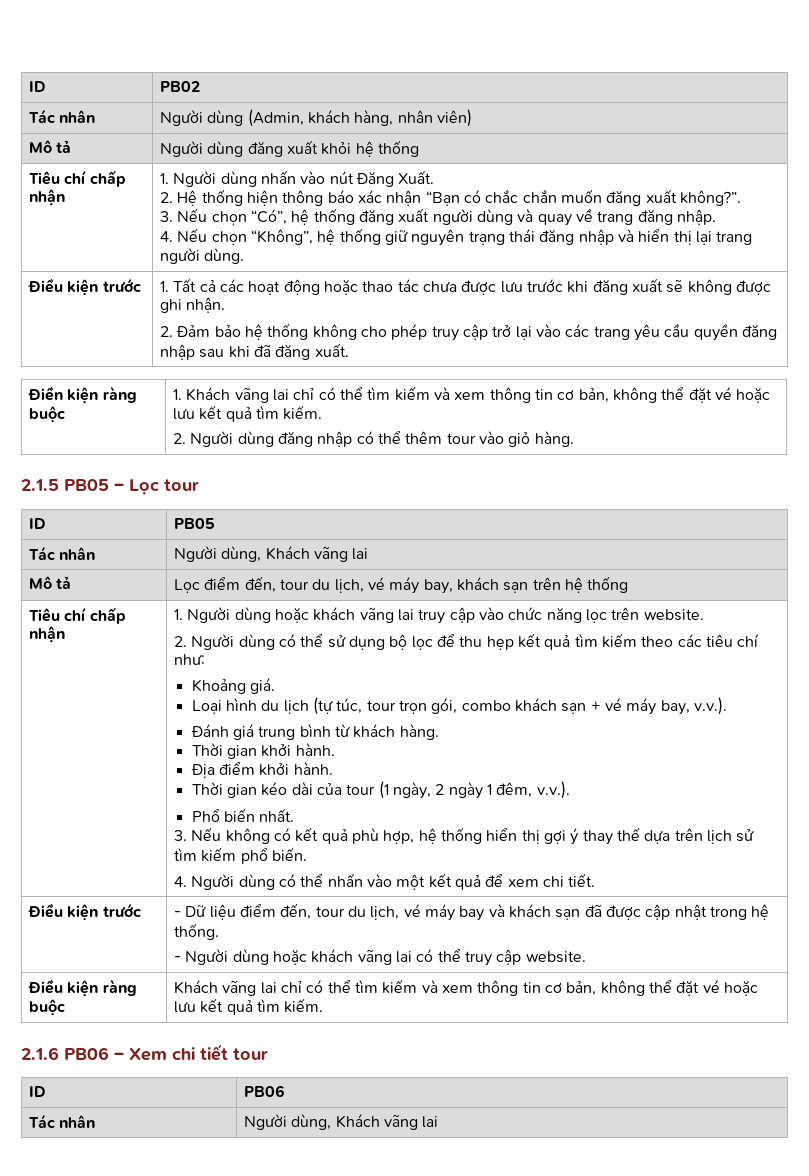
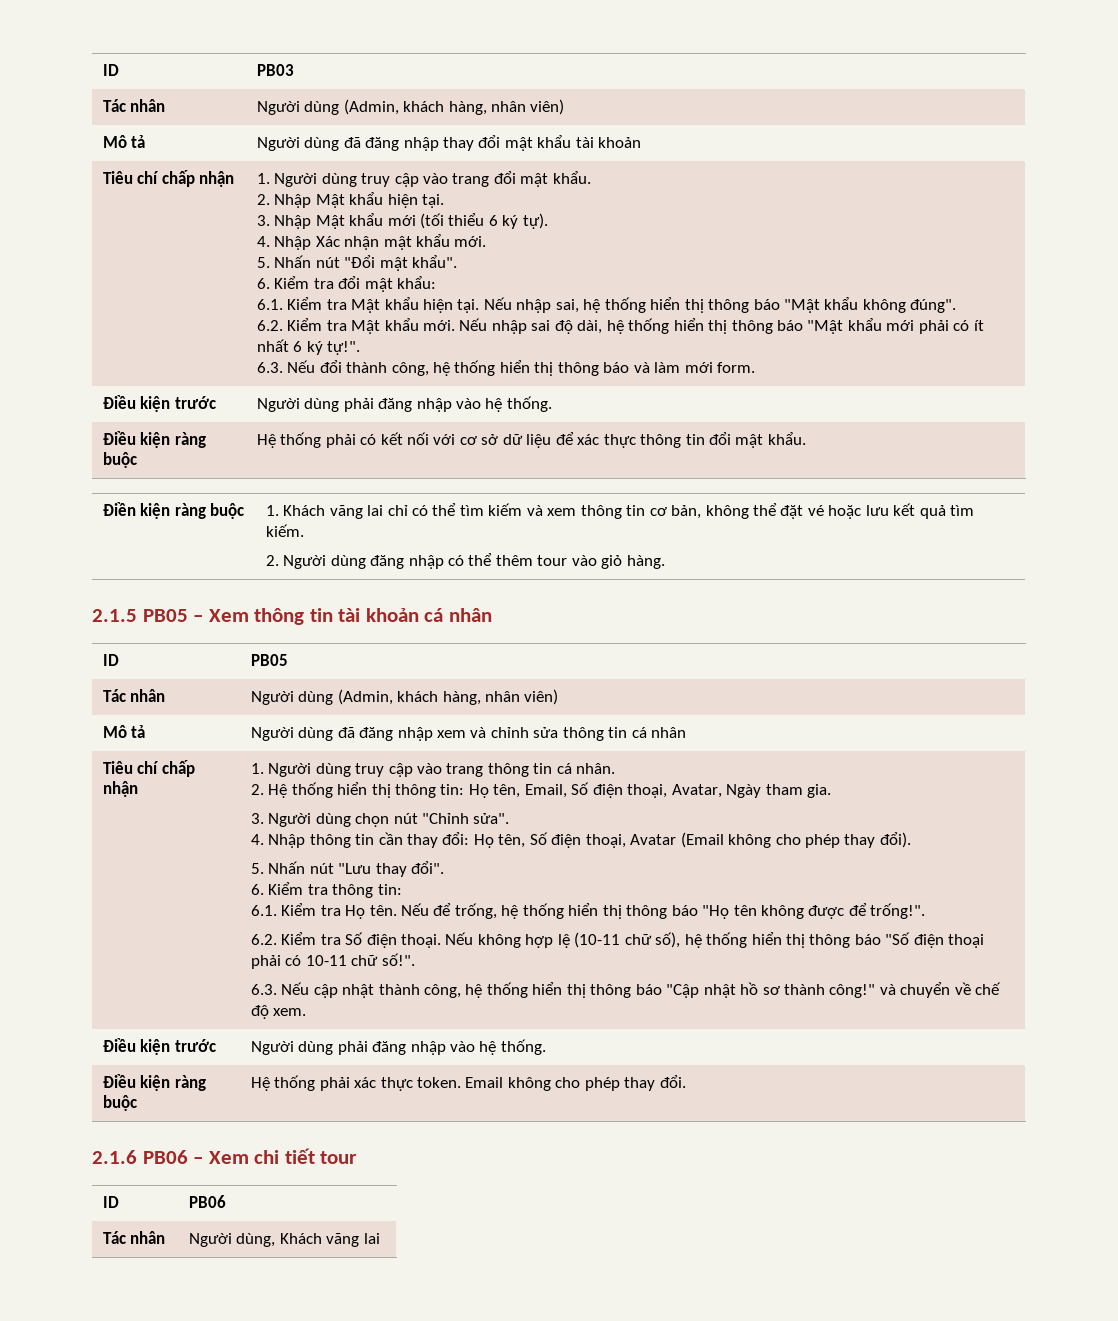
[29,81,47,92] [160,81,201,92] ID | PB02 -> [102,64,119,76] [256,64,294,76] ID | PB03
[247,140,420,157] [29,170,126,187] [29,189,66,206] [160,170,435,187] [160,189,741,206] [160,208,716,226] [160,228,753,246] [160,248,245,264] [28,278,142,296] [160,278,771,295] [160,297,226,313] [160,323,777,341] [160,343,349,360] đăng xuất khỏi hệ thống // Tiêu chí chấp nhận | 1. Người dùng nhấn vào nút Đăng Xuất. // 2. Hệ thống hiện thông báo xác nhận “Bạn có chắc chắn muốn đăng xuất không?”. // 3. Nếu chọn “Có”, hệ thống đăng xuất người dùng và quay về trang đăng nhập. // 4. Nếu chọn “Không”, hệ thống giữ nguyên trạng thái đăng nhập và hiển thị lại trang người dùng. // Điều kiện trước | 1. Tất cả các hoạt động hoặc thao tác chưa được lưu trước khi đăng xuất sẽ không được ghi nhận. // 2. Đảm bảo hệ thống không cho phép truy cập trở lại vào các trang yêu cầu quyền đăng nhập sau khi đã đăng xuất. -> [343,135,642,151] [102,170,235,187] [256,171,591,187] [256,192,444,208] [256,213,548,229] [256,234,487,250] [256,255,457,271] [256,276,436,292] [256,297,957,313] [256,318,984,334] [256,339,361,355] [256,360,756,376] [102,395,216,412] [256,396,552,412] [102,431,206,448] [102,452,137,468] [256,432,806,448] đã đăng nhập thay đổi mật khẩu tài khoản // Tiêu chí chấp nhận | 1. Người dùng truy cập vào trang đổi mật khẩu. // 2. Nhập Mật khẩu hiện tại. // 3. Nhập Mật khẩu mới (tối thiểu 6 ký tự). // 4. Nhập Xác nhận mật khẩu mới. // 5. Nhấn nút "Đổi mật khẩu". // 6. Kiểm tra đổi mật khẩu: // 6.1. Kiểm tra Mật khẩu hiện tại. Nếu nhập sai, hệ thống hiển thị thông báo "Mật khẩu không đúng". // 6.2. Kiểm tra Mật khẩu mới. Nếu nhập sai độ dài, hệ thống hiển thị thông báo "Mật khẩu mới phải có ít nhất 6 ký tự!". // 6.3. Nếu đổi thành công, hệ thống hiển thị thông báo và làm mới form. // Điều kiện trước | Người dùng phải đăng nhập vào hệ thống. // Điều kiện ràng buộc | Hệ thống phải có kết nối với cơ sở dữ liệu để xác thực thông tin đổi mật khẩu.
[129,479,199,495] Lọc tour -> [208,608,492,625] Xem thông tin tài khoản cá nhân
[221,546,369,562] [29,576,72,589] [174,576,629,594] [29,607,126,624] [29,626,66,643] [174,607,704,624] [174,633,760,650] [174,654,206,665] [191,678,276,694] [191,697,727,715] [190,724,439,740] [191,743,335,759] [190,762,333,778] [191,781,570,799] [191,808,295,822] [174,827,755,845] [174,847,308,864] [174,873,596,890] [28,903,142,921] [174,903,770,921] [174,923,220,940] [174,949,586,966] [28,979,137,997] [29,999,67,1016] [174,979,758,996] [174,998,324,1015] dùng, Khách vãng lai // Mô tả | Lọc điểm đến, tour du lịch, vé máy bay, khách sạn trên hệ thống // Tiêu chí chấp nhận | 1. Người dùng hoặc khách vãng lai truy cập vào chức năng lọc trên website. // 2. Người dùng có thể sử dụng bộ lọc để thu hẹp kết quả tìm kiếm theo các tiêu chí như: // Khoảng giá. // Loại hình du lịch (tự túc, tour trọn gói, combo khách sạn + vé máy bay, v.v.). // Đánh giá trung bình từ khách hàng. // Thời gian khởi hành. // Địa điểm khởi hành. // Thời gian kéo dài của tour (1 ngày, 2 ngày 1 đêm, v.v.). // Phổ biến nhất. // 3. Nếu không có kết quả phù hợp, hệ thống hiển thị gợi ý thay thế dựa trên lịch sử tìm kiếm phổ biến. // 4. Người dùng có thể nhấn vào một kết quả để xem chi tiết. // Điều kiện trước | - Dữ liệu điểm đến, tour du lịch, vé máy bay và khách sạn đã được cập nhật trong hệ thống. // - Người dùng hoặc khách vãng lai có thể truy cập website. // Điều kiện ràng buộc | Khách vãng lai chỉ có thể tìm kiếm và xem thông tin cơ bản, không thể đặt vé hoặc lưu kết quả tìm kiếm. -> [298,689,559,705] [102,725,146,738] [250,727,687,741] [102,760,195,777] [102,781,138,797] [250,763,616,777] [250,782,832,798] [250,813,510,827] [250,832,911,848] [250,861,444,877] [250,882,402,898] [250,903,926,919] [250,932,985,948] [250,953,415,969] [250,982,1002,998] [250,1005,307,1019] [102,1038,216,1055] [250,1039,546,1055] [102,1074,206,1091] [102,1095,137,1111] [250,1075,686,1091] dùng (Admin, khách hàng, nhân viên) // Mô tả | Người dùng đã đăng nhập xem và chỉnh sửa thông tin cá nhân // Tiêu chí chấp nhận | 1. Người dùng truy cập vào trang thông tin cá nhân. // 2. Hệ thống hiển thị thông tin: Họ tên, Email, Số điện thoại, Avatar, Ngày tham gia. // 3. Người dùng chọn nút "Chỉnh sửa". // 4. Nhập thông tin cần thay đổi: Họ tên, Số điện thoại, Avatar (Email không cho phép thay đổi). // 5. Nhấn nút "Lưu thay đổi". // 6. Kiểm tra thông tin: // 6.1. Kiểm tra Họ tên. Nếu để trống, hệ thống hiển thị thông báo "Họ tên không được để trống!". // 6.2. Kiểm tra Số điện thoại. Nếu không hợp lệ (10-11 chữ số), hệ thống hiển thị thông báo "Số điện thoại phải có 10-11 chữ số!". // 6.3. Nếu cập nhật thành công, hệ thống hiển thị thông báo "Cập nhật hồ sơ thành công!" và chuyển về chế độ xem. // Điều kiện trước | Người dùng phải đăng nhập vào hệ thống. // Điều kiện ràng buộc | Hệ thống phải xác thực token. Email không cho phép thay đổi.

